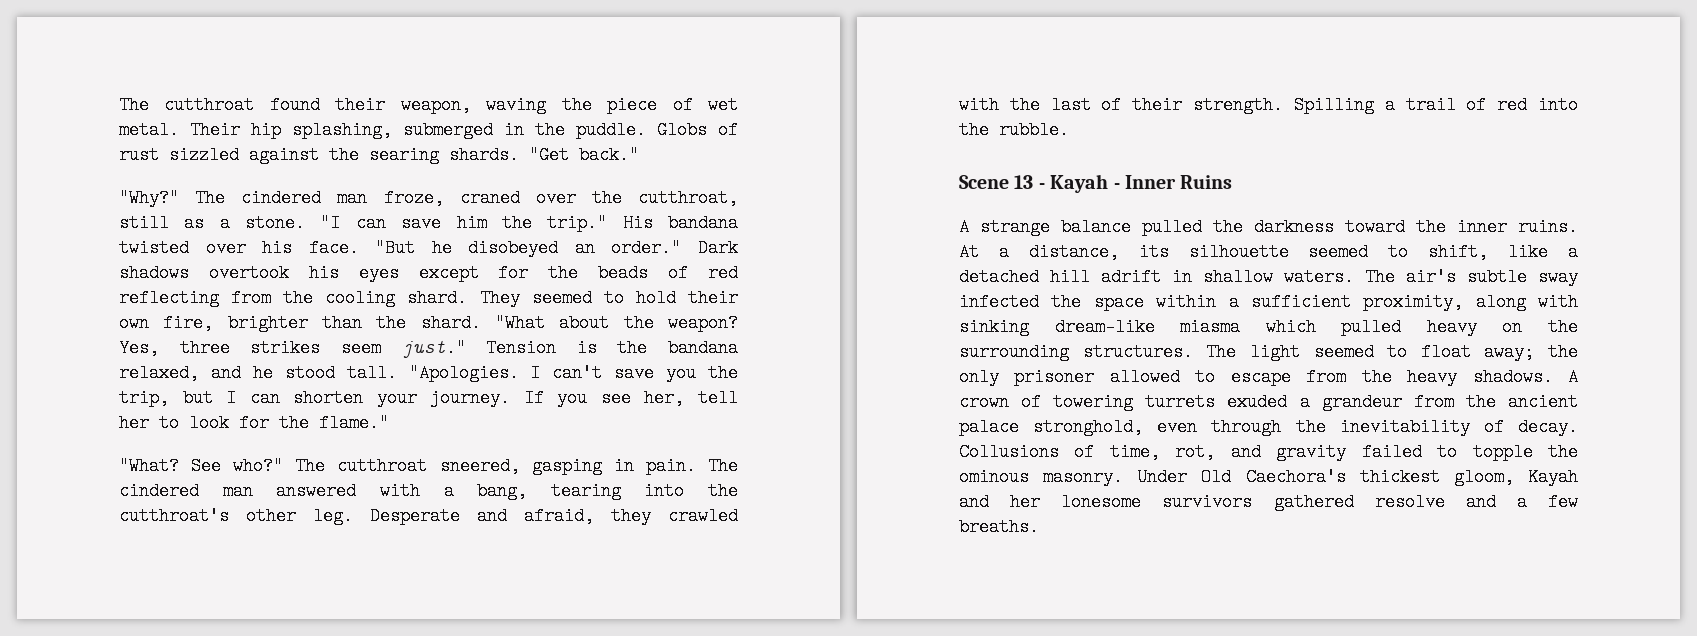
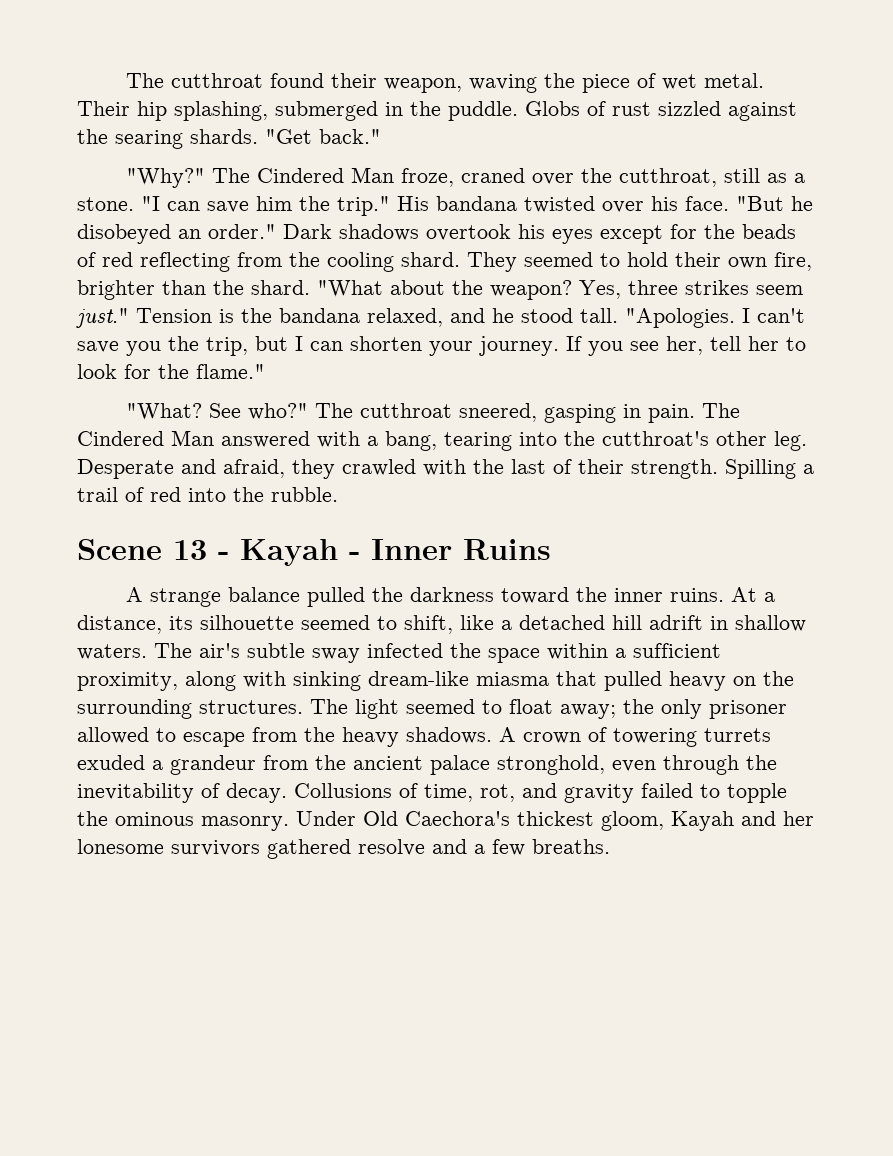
[241,189,368,207] cindered man -> [256,167,394,183] Cindered Man
[119,482,253,500] cindered man -> [77,430,214,446] Cindered Man
[1265,318,1316,336] which -> [556,671,597,686] that

